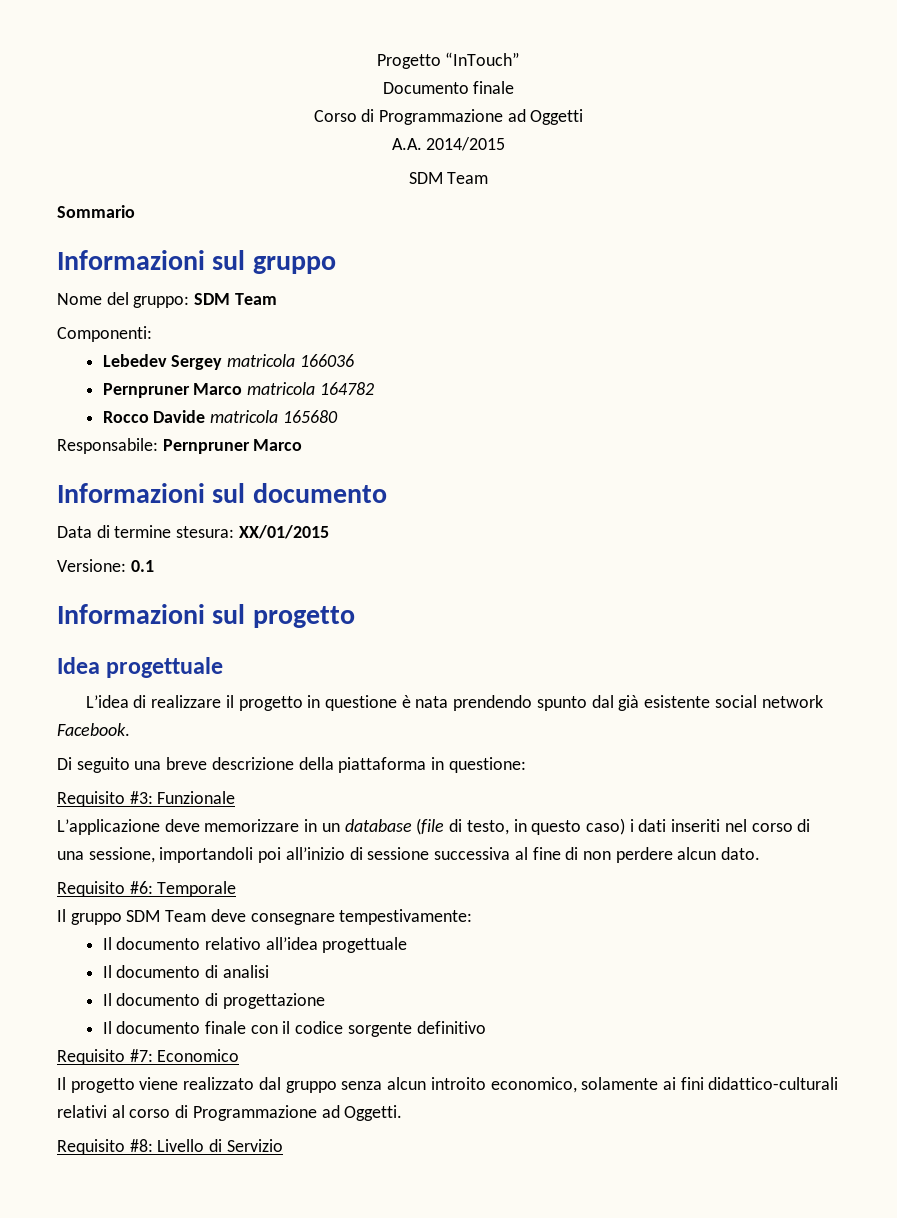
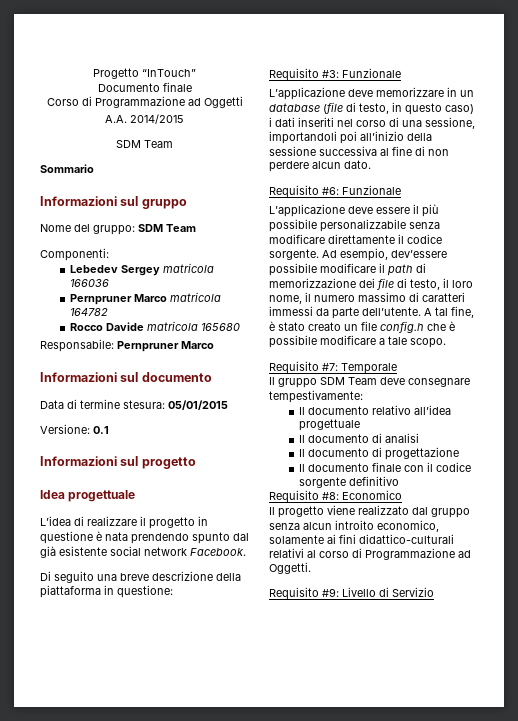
[238,525,329,539] XX/01/2015 -> [168,400,228,410] 05/01/2015
[349,847,363,860] di -> [407,133,432,141] della
(153, 887) none -> [342,185,401,195] [269,204,439,217] [269,219,440,232] [269,234,442,244] [269,248,447,261] [269,263,426,276] [269,278,473,290] [269,292,465,304] [269,306,474,319] [269,321,455,333] [269,335,446,348] [269,361,338,374] Funzionale // L’applicazione deve essere il più possibile personalizzabile senza modificare direttamente il codice sorgente. Ad esempio, dev’essere possibile modificare il path di memorizzazione dei file di testo, il loro nome, il numero massimo di caratteri immessi da parte dell’utente. A tal fine, è stato creato un file config.h che è possibile modificare a tale scopo. // Requisito #7:
[129,1049,153,1062] #7: -> [322,492,339,500] #8:
[129,1139,153,1152] #8: -> [322,588,339,597] #9:

